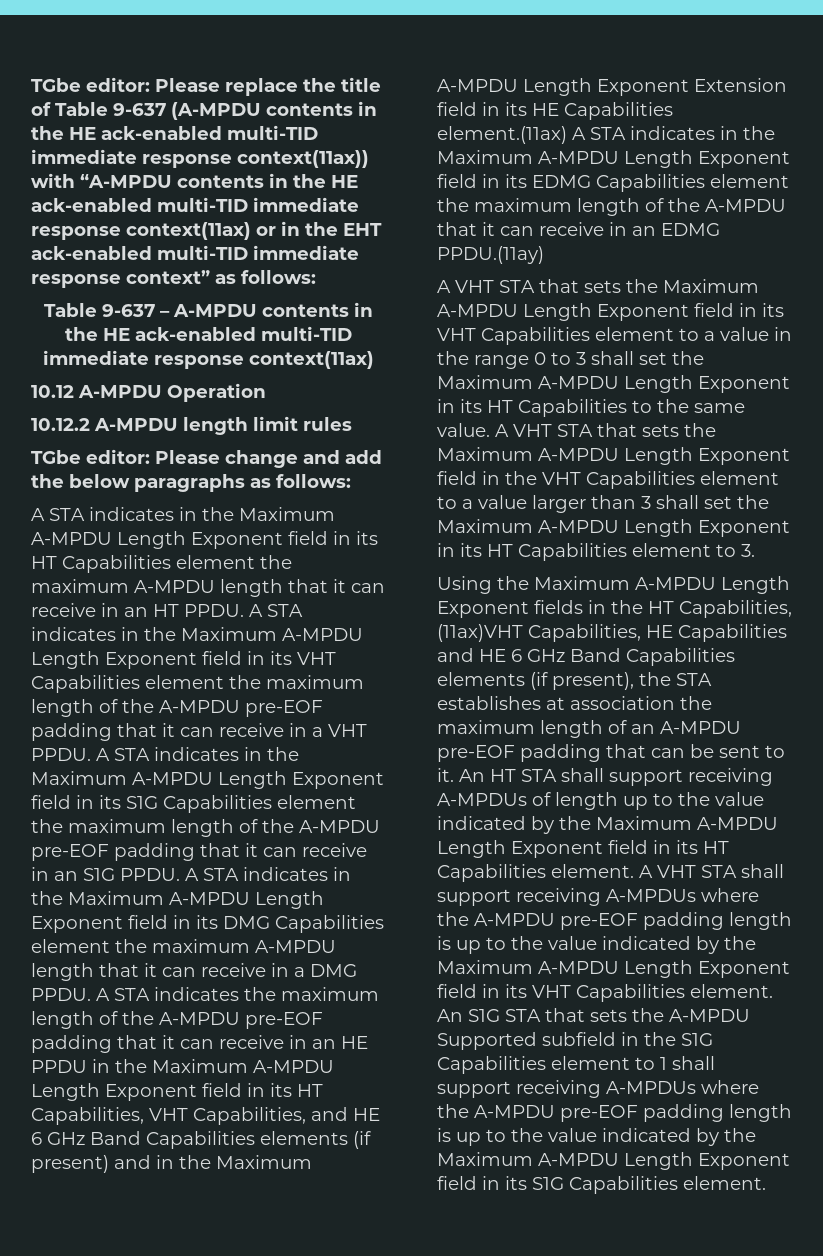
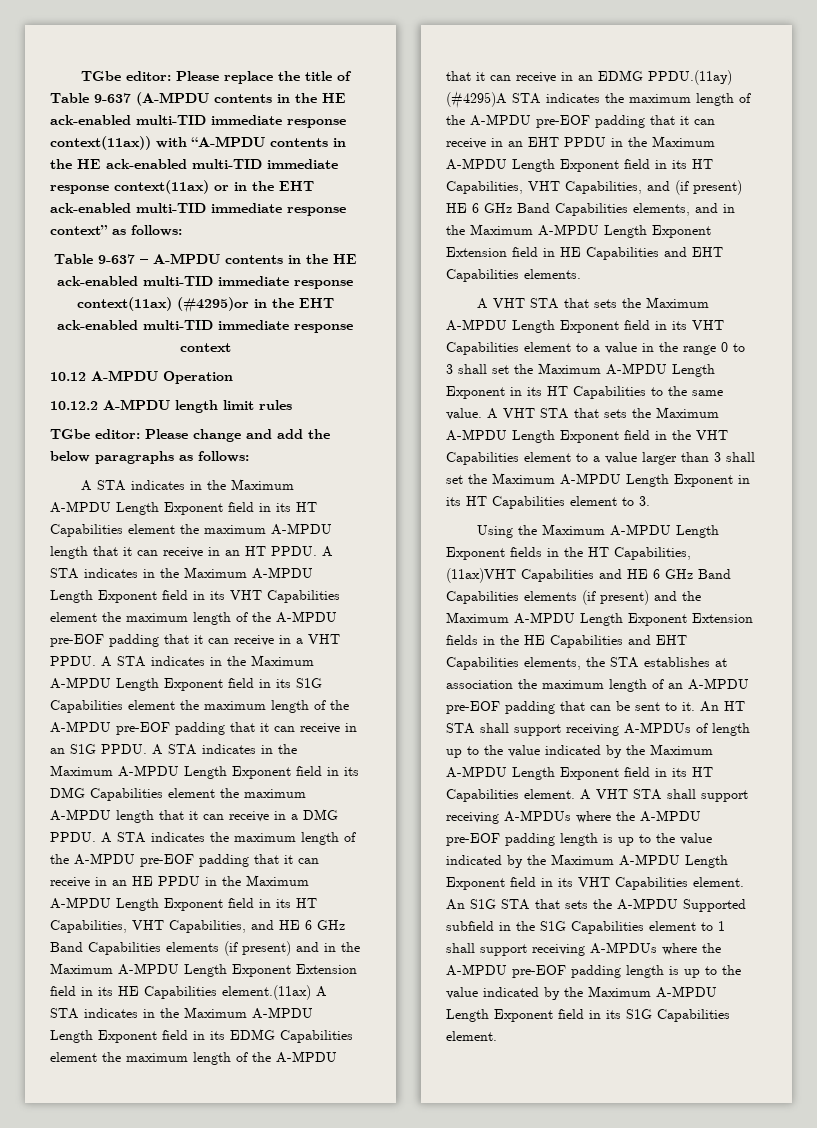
(374, 360) none -> [176,297,334,313] [57,320,353,333] [179,343,231,352] (#4295)or in the EHT ack-enabled multi-TID immediate response context
(544, 255) none -> [446,91,751,109] [446,114,715,128] [446,136,715,149] [446,158,713,172] [446,180,742,195] [446,203,735,216] [446,224,711,238] [446,247,723,260] [446,269,581,282] (#4295)A STA indicates the maximum length of the A-MPDU pre-EOF padding that it can receive in an EHT PPDU in the Maximum A-MPDU Length Exponent field in its HT Capabilities, VHT Capabilities, and (if present) HE 6 GHz Band Capabilities elements, and in the Maximum A-MPDU Length Exponent Extension field in HE Capabilities and EHT Capabilities elements.
[528,624,673,642] Capabilities, HE -> (516, 575) none
[552,672,634,690] present), -> [600,590,701,605] [446,612,753,626] [446,635,687,648] [446,657,581,670] present) and the Maximum A-MPDU Length Exponent Extension fields in the HE Capabilities and EHT Capabilities elements,

